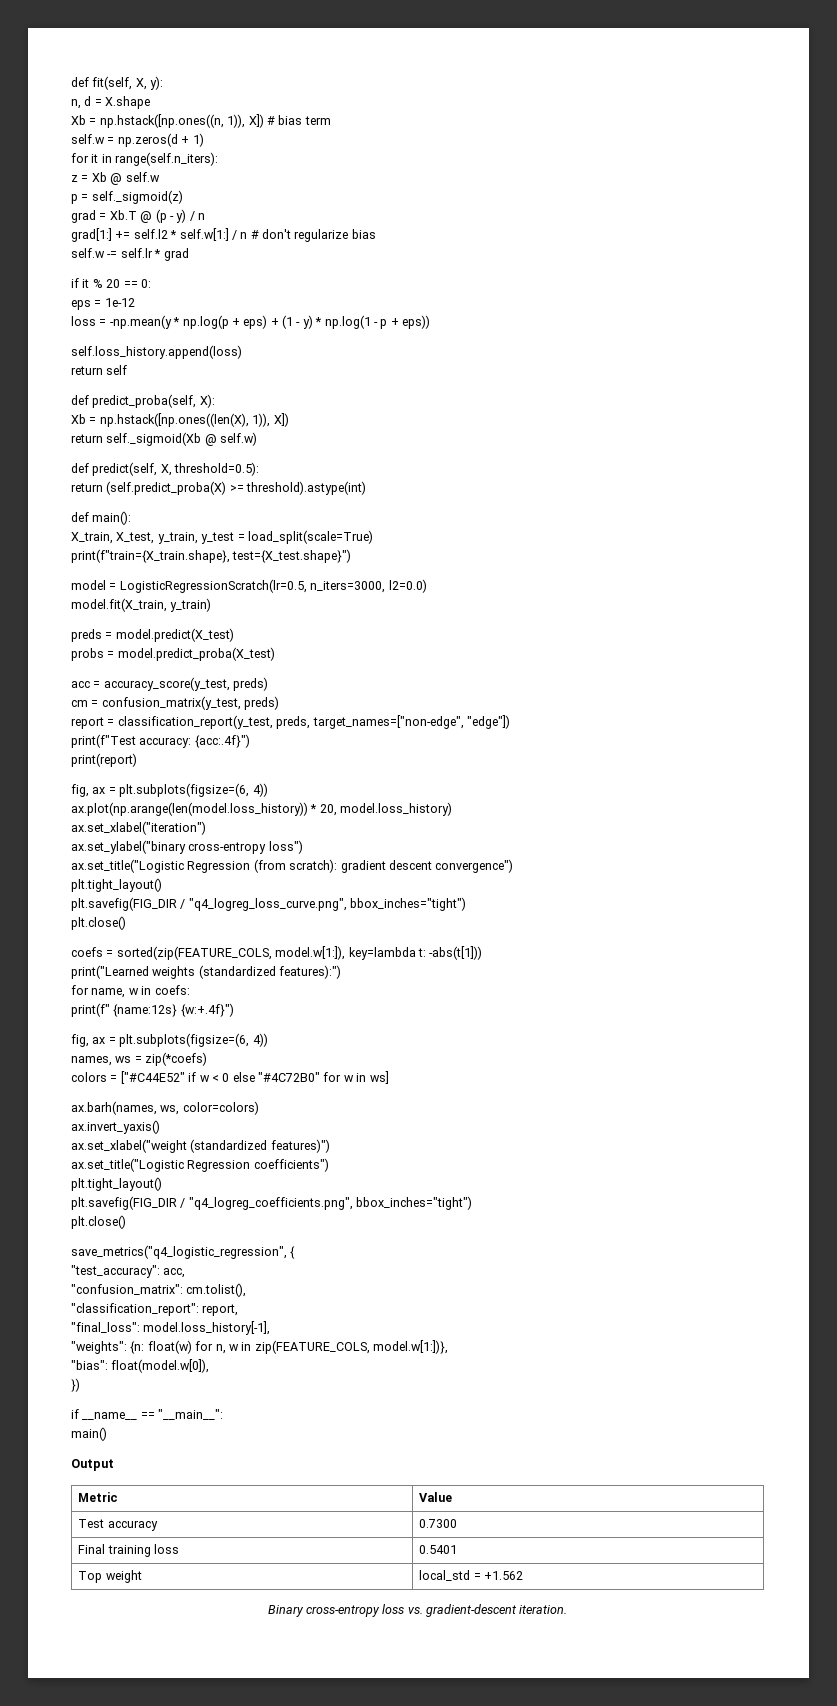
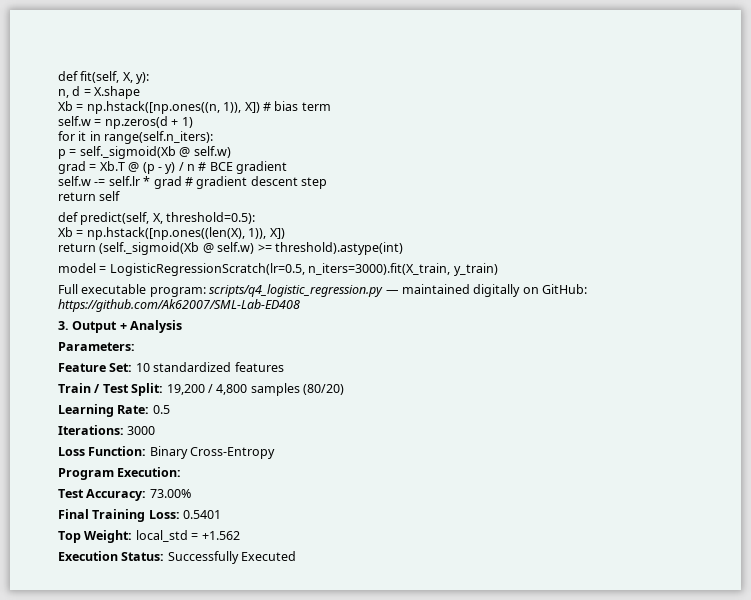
[71,172,160,185] // z = Xb @ self.w -> (214, 137) none
[91,190,183,204] self._sigmoid(z) -> [79,146,231,159] self._sigmoid(Xb @ self.w)
[71,228,376,242] // grad[1:] += self.l2 * self.w[1:] / n # don't regularize bias -> [198,161,288,174] # BCE gradient
[71,278,151,288] [71,298,135,310] [71,315,430,329] [71,345,242,359] // if it % 20 == 0: // eps = 1e-12 // loss = -np.mean(y * np.log(p + eps) + (1 - y) * np.log(1 - p + eps)) // self.loss_history.append(loss) -> [184,176,327,189] # gradient descent step
[92,394,215,408] predict_proba(self, X): -> [80,212,256,225] predict(self, X, threshold=0.5):
[106,432,258,446] [71,462,260,476] [71,481,367,495] [71,511,132,525] [71,530,373,544] [71,549,352,563] [71,579,427,593] [71,598,212,612] [71,628,234,642] [71,647,275,661] [71,677,269,691] [71,696,280,710] [71,715,510,729] [71,734,250,748] [71,753,137,767] [71,783,268,797] [71,802,453,816] [71,821,206,835] [71,840,303,854] [71,859,514,873] [71,878,162,892] [71,897,467,911] [71,916,126,930] [71,946,483,960] [71,965,342,979] [71,985,190,998] [71,1003,234,1017] [71,1033,268,1047] [71,1052,208,1066] [71,1071,389,1084] [71,1101,259,1115] [71,1120,160,1134] [71,1139,330,1153] [71,1158,329,1172] [71,1177,162,1191] [71,1196,473,1210] [71,1215,126,1229] [71,1245,296,1259] [71,1265,186,1278] [71,1283,247,1297] [71,1303,239,1316] [71,1321,271,1335] [71,1340,448,1354] [71,1359,210,1373] [71,1378,80,1392] [71,1409,224,1420] [71,1427,107,1441] [71,1459,114,1471] [78,1492,119,1502] [419,1492,453,1502] [78,1519,158,1531] [419,1519,458,1528] [78,1544,180,1557] [419,1545,458,1554] [78,1570,142,1583] [419,1570,524,1581] [267,1604,568,1617] self._sigmoid(Xb @ self.w) // def predict(self, X, threshold=0.5): // return (self.predict_proba(X) >= threshold).astype(int) // def main(): // X_train, X_test, y_train, y_test = load_split(scale=True) // print(f"train={X_train.shape}, test={X_test.shape}") // model = LogisticRegressionScratch(lr=0.5, n_iters=3000, l2=0.0) // model.fit(X_train, y_train) // preds = model.predict(X_test) // probs = model.predict_proba(X_test) // acc = accuracy_score(y_test, preds) // cm = confusion_matrix(y_test, preds) // report = classification_report(y_test, preds, target_names=["non-edge", "edge"]) // print(f"Test accuracy: {acc:.4f}") // print(report) // fig, ax = plt.subplots(figsize=(6, 4)) // ax.plot(np.arange(len(model.loss_history)) * 20, model.loss_history) // ax.set_xlabel("iteration") // ax.set_ylabel("binary cross-entropy loss") // ax.set_title("Logistic Regression (from scratch): gradient descent convergence") // plt.tight_layout() // plt.savefig(FIG_DIR / "q4_logreg_loss_curve.png", bbox_inches="tight") // plt.close() // coefs = sorted(zip(FEATURE_COLS, model.w[1:]), key=lambda t: -abs(t[1])) // print("Learned weights (standardized features):") // for name, w in coefs: // print(f" {name:12s} {w:+.4f}") // fig, ax = plt.subplots(figsize=(6, 4)) // names, ws = zip(*coefs) // colors = ["#C44E52" if w < 0 else "#4C72B0" for w in ws] // ax.barh(names, ws, color=colors) // ax.invert_yaxis() // ax.set_xlabel("weight (standardized features)") // ax.set_title("Logistic Regression coefficients") // plt.tight_layout() // plt.savefig(FIG_DIR / "q4_logreg_coefficients.png", bbox_inches="tight") // plt.close() // save_metrics("q4_logistic_regression", { // "test_accuracy": acc, // "confusion_matrix": cm.tolist(), // "classification_report": report, // "final_loss": model.loss_history[-1], // "weights": {n: float(w) for n, w in zip(FEATURE_COLS, model.w[1:])}, // "bias": float(model.w[0]), // }) // if __name__ == "__main__": // main() // Output // Metric | Value // Test accuracy | 0.7300 // Final training loss | 0.5401 // Top weight | local_std = +1.562 // Binary cross-entropy loss vs. gradient-descent iteration. -> [99,242,403,255] [58,263,498,276] [58,284,587,297] [58,299,300,312] [58,320,183,333] [58,342,135,351] [58,362,284,372] [58,383,344,396] [58,404,170,417] [58,425,156,435] [58,446,276,459] [58,467,182,480] [58,489,191,501] [58,509,222,522] [58,530,240,543] [58,551,297,564] (self._sigmoid(Xb @ self.w) >= threshold).astype(int) // model = LogisticRegressionScratch(lr=0.5, n_iters=3000).fit(X_train, y_train) // Full executable program: scripts/q4_logistic_regression.py — maintained digitally on GitHub: https://github.com/Ak62007/SML-Lab-ED408 // 3. Output + Analysis // Parameters: // Feature Set: 10 standardized features // Train / Test Split: 19,200 / 4,800 samples (80/20) // Learning Rate: 0.5 // Iterations: 3000 // Loss Function: Binary Cross-Entropy // Program Execution: // Test Accuracy: 73.00% // Final Training Loss: 0.5401 // Top Weight: local_std = +1.562 // Execution Status: Successfully Executed

